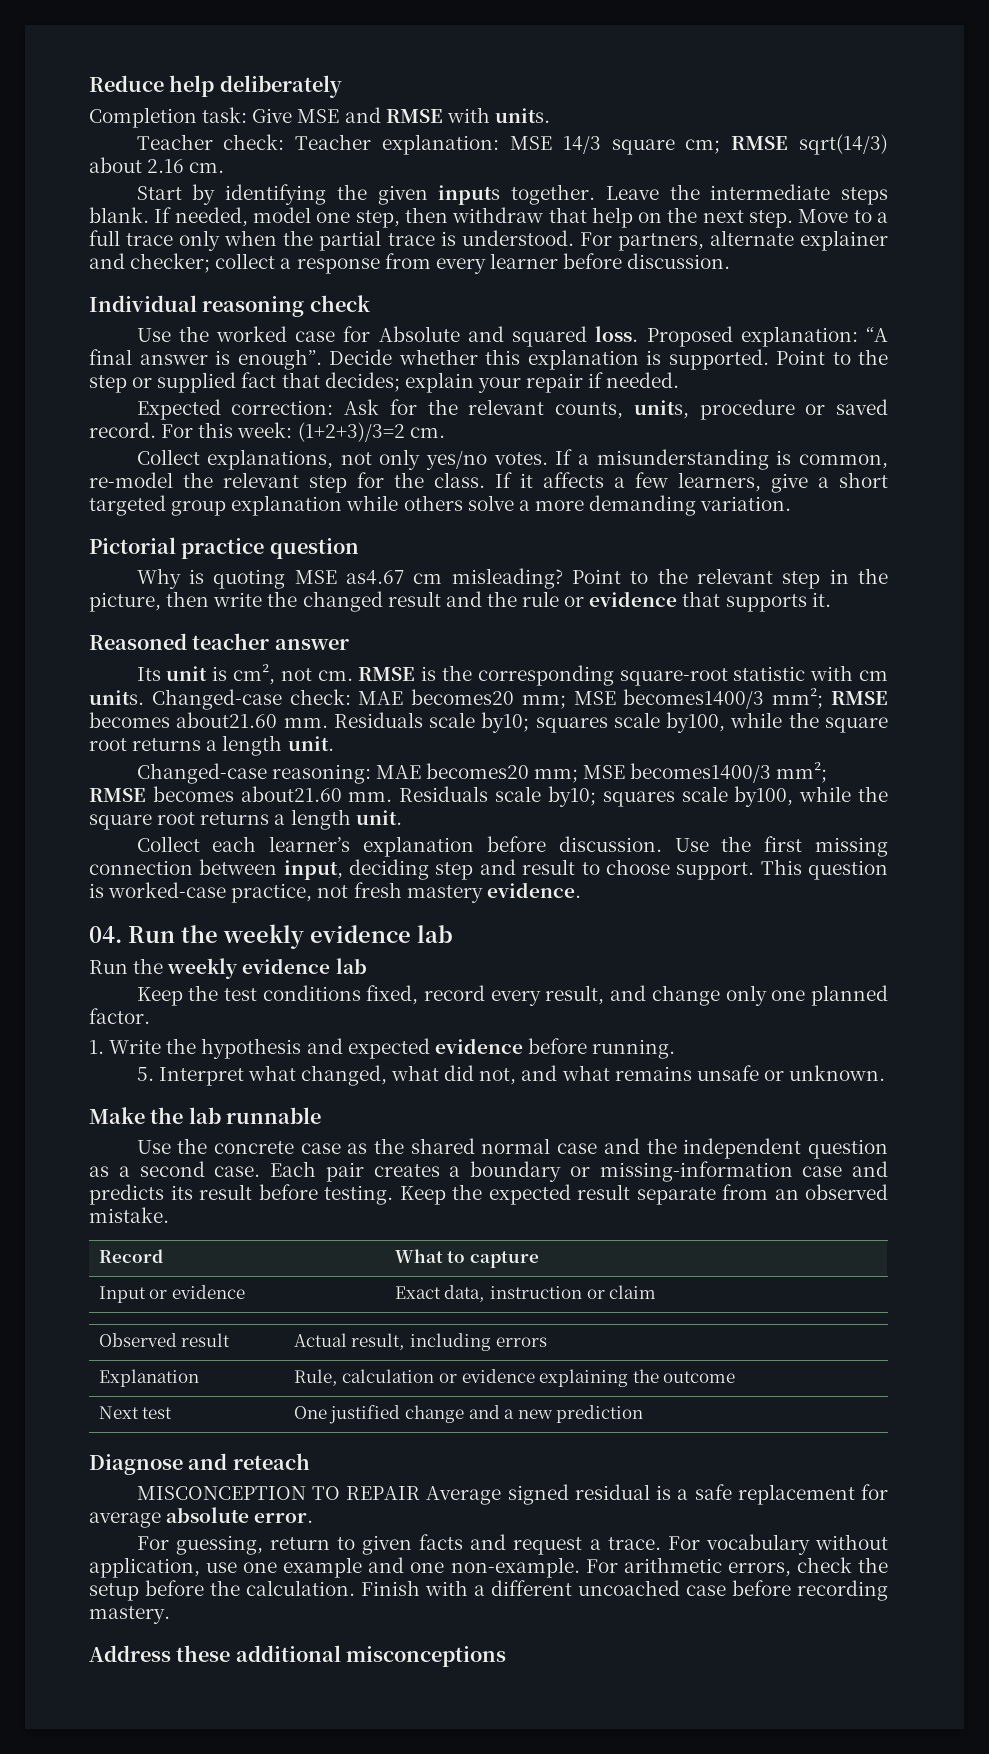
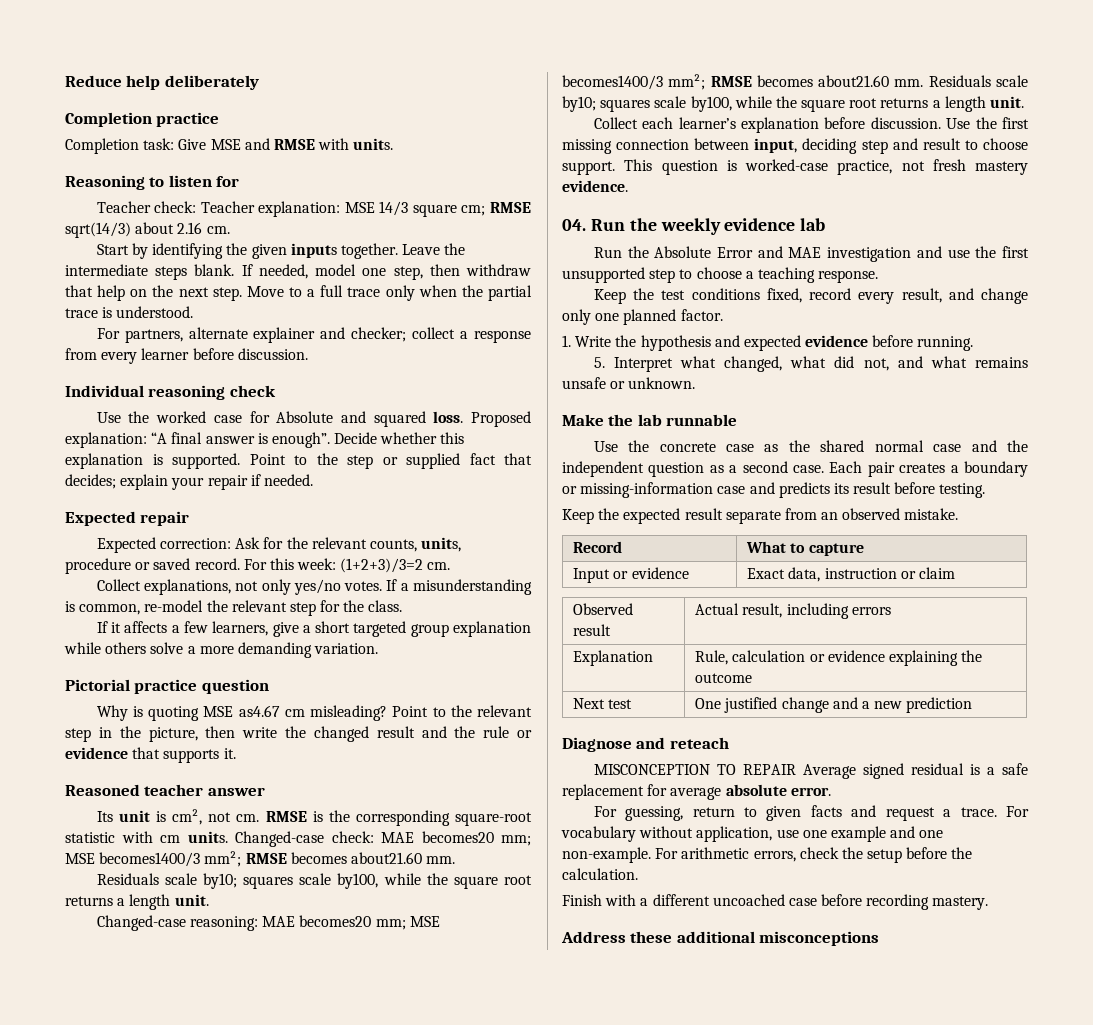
(342, 86) none -> [65,112,220,127] // Completion practice
(550, 115) none -> [65,175,240,190] // Reasoning to listen for
(574, 238) none -> (194, 312) //
(680, 380) none -> [65,511,190,526] // Expected repair
(485, 480) none -> (403, 606) //
(328, 722) none -> (456, 860) //
[167,958,367,979] weekly evidence lab -> [654,246,1029,262] [562,267,879,283] Absolute Error and MAE investigation and use the first unsupported step to choose a teaching response.
(393, 1195) none -> (986, 490) //
(355, 1588) none -> (638, 874) //

